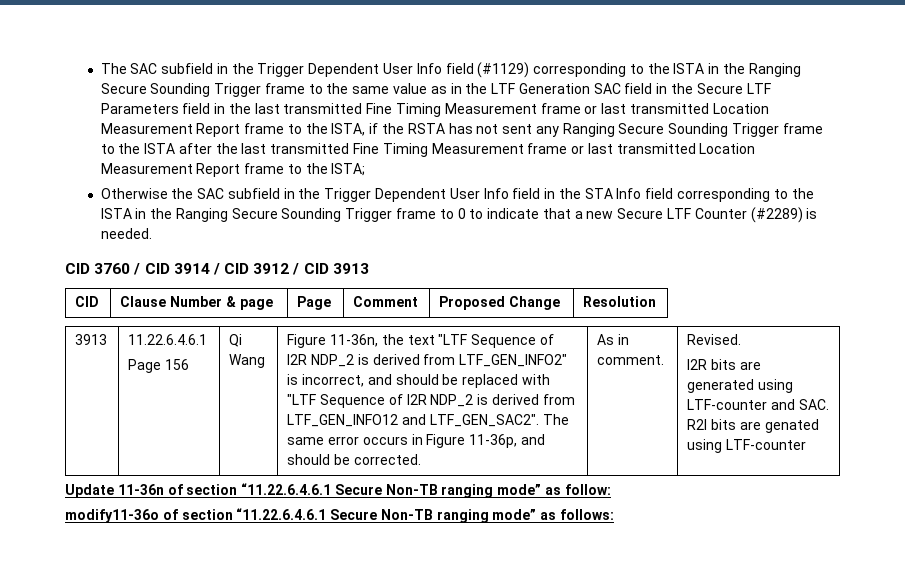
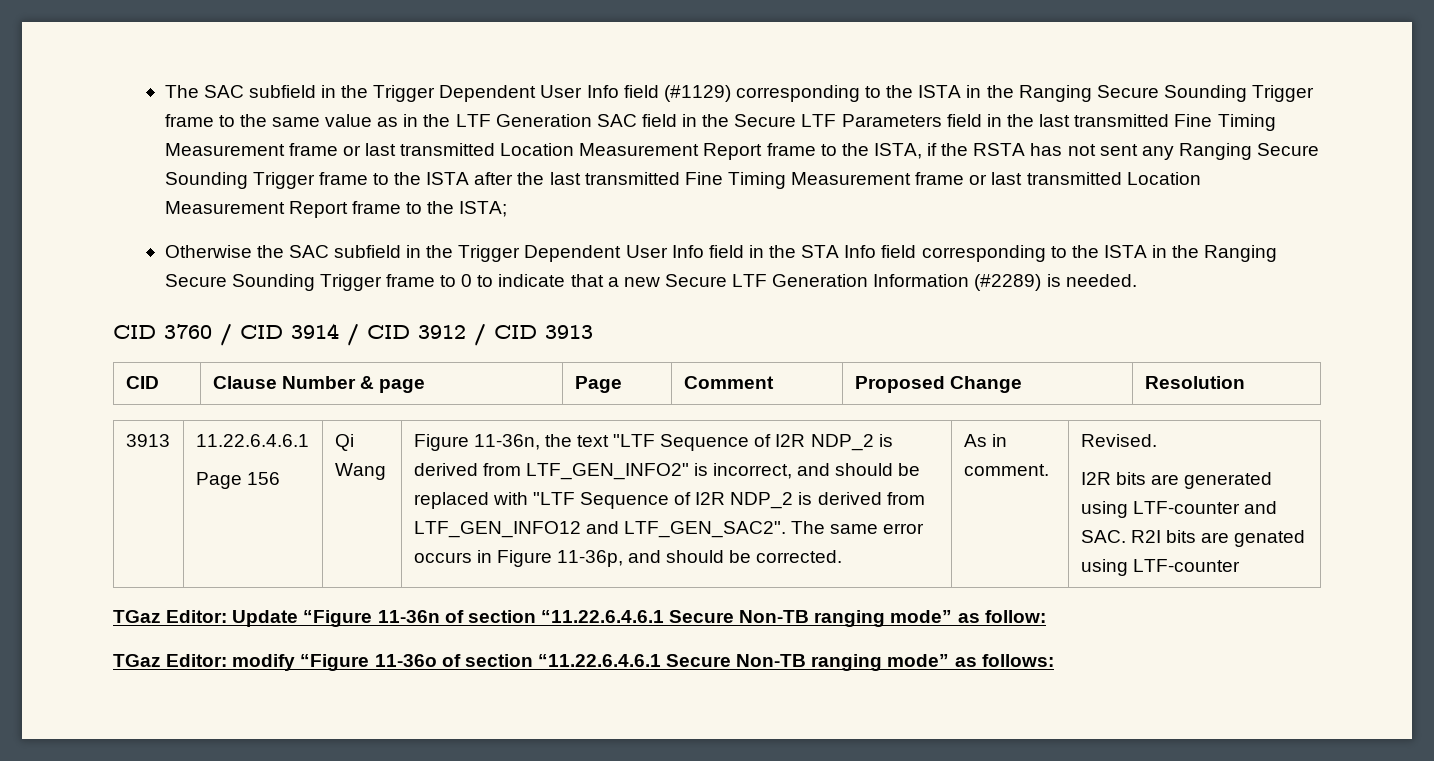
[694,208,747,219] Counter -> [772,274,970,287] Generation Information
[65,484,114,498] Update -> [113,610,373,627] TGaz Editor: Update “Figure
[65,509,159,523] modify11-36o -> [113,654,437,671] TGaz Editor: modify “Figure 11-36o

